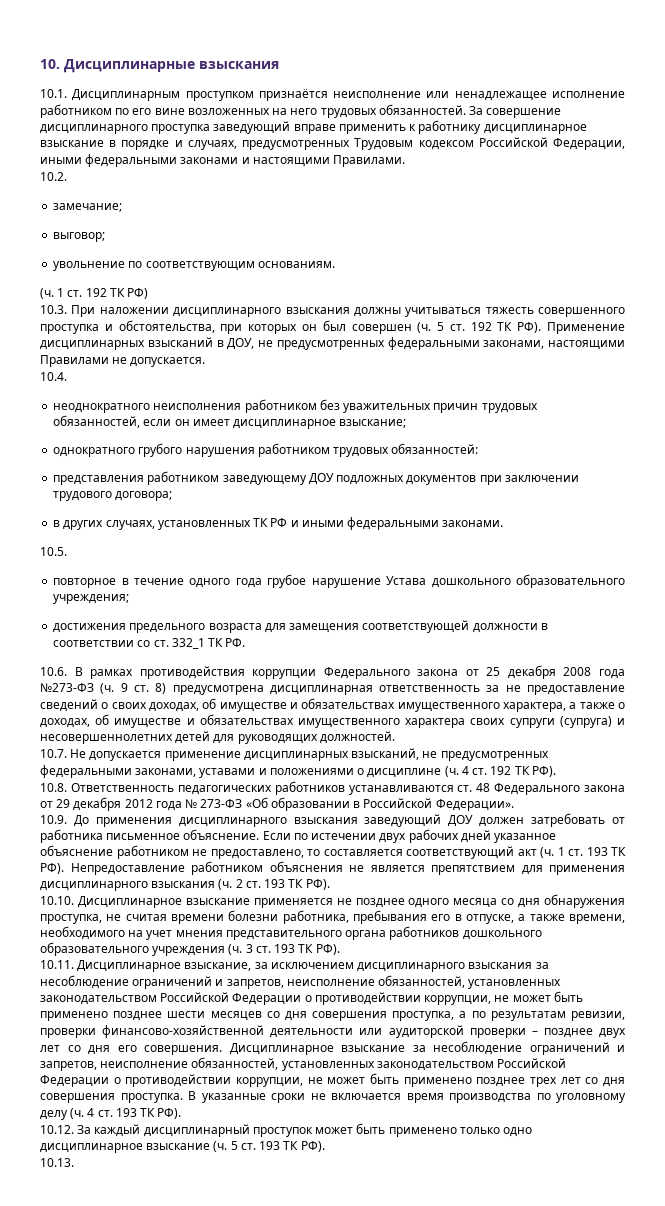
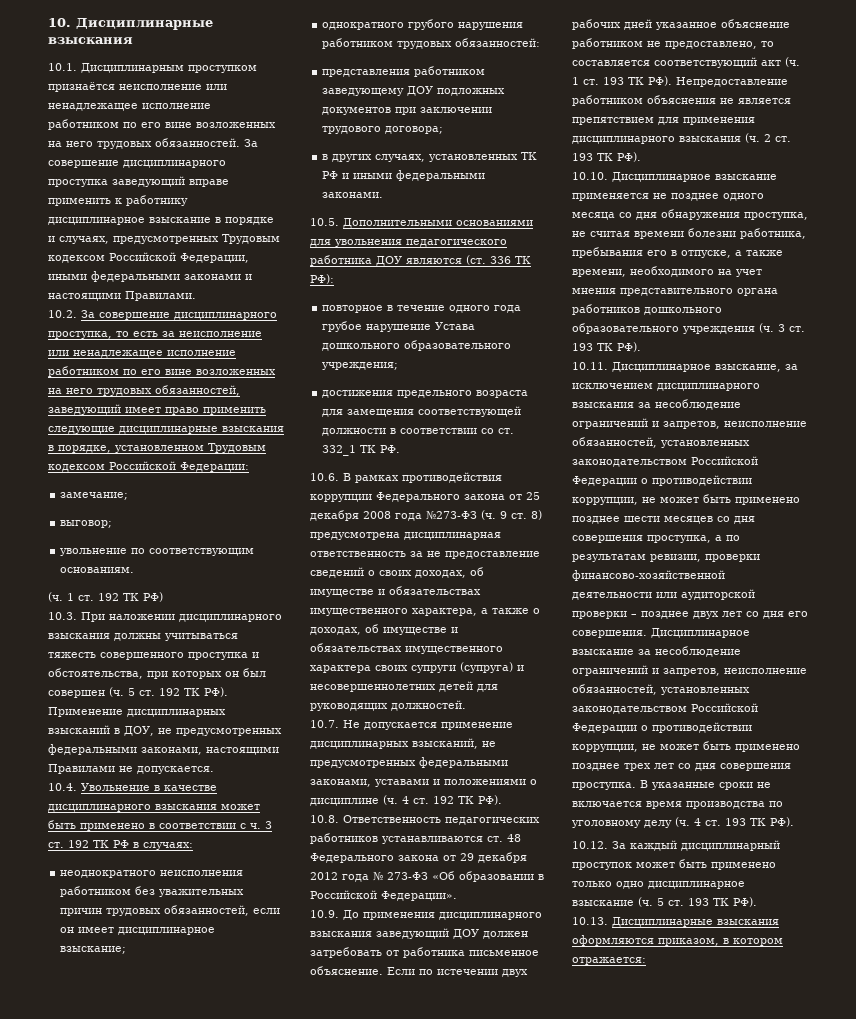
(67, 176) none -> [81,310,277,320] [48,331,262,339] [48,350,236,358] [48,366,276,377] [48,385,240,396] [48,404,266,415] [48,426,284,434] [48,443,266,453] [48,461,249,472] За совершение дисциплинарного проступка, то есть за неисполнение или ненадлежащее исполнение работником по его вине возложенных на него трудовых обязанностей, заведующий имеет право применить следующие дисциплинарные взыскания в порядке, установленном Трудовым кодексом Российской Федерации:
(67, 376) none -> [81,783,217,791] [48,804,260,812] [48,820,272,831] [48,840,193,850] Увольнение в качестве дисциплинарного взыскания может быть применено в соответствии с ч. 3 ст. 192 ТК РФ в случаях:
(67, 551) none -> [343,218,533,228] [310,239,507,247] [310,255,531,266] [310,274,334,284] Дополнительными основаниями для увольнения педагогического работника ДОУ являются (ст. 336 ТК РФ):
(74, 1162) none -> [612,917,779,927] [572,935,783,946] [572,957,646,965] Дисциплинарные взыскания оформляются приказом, в котором отражается:

